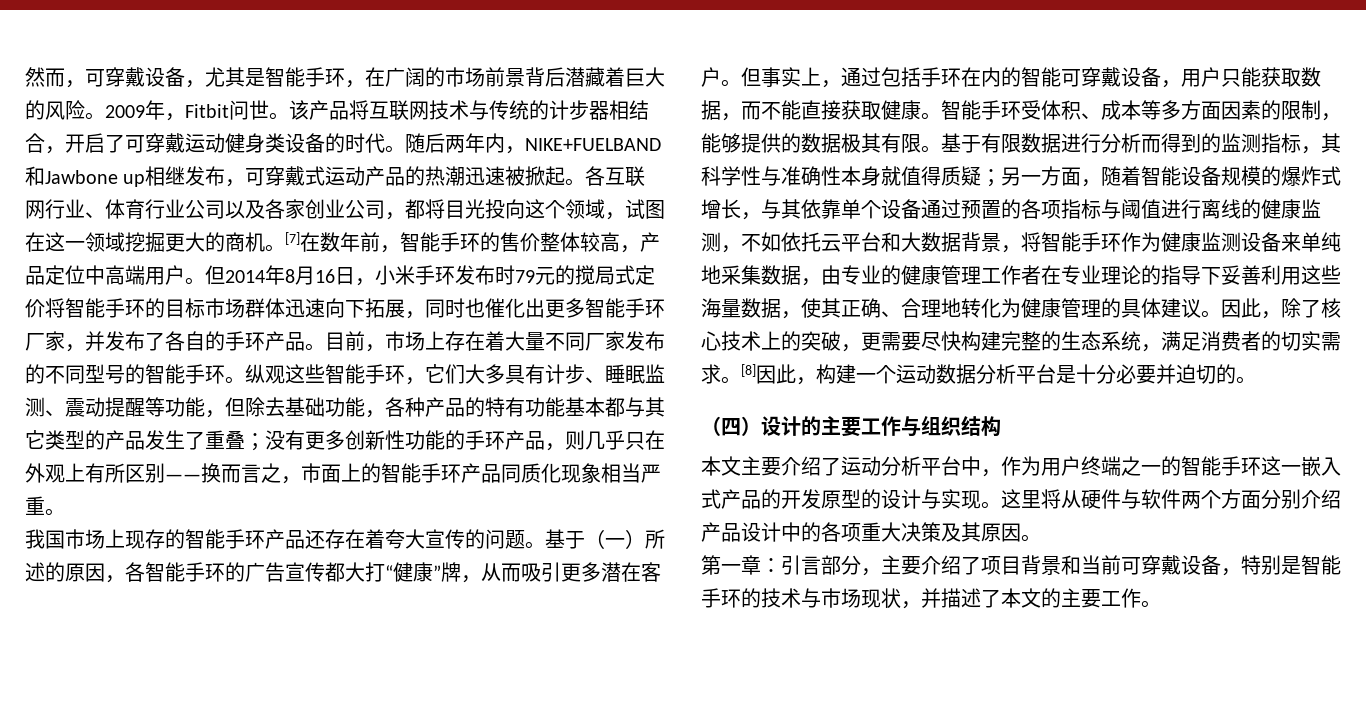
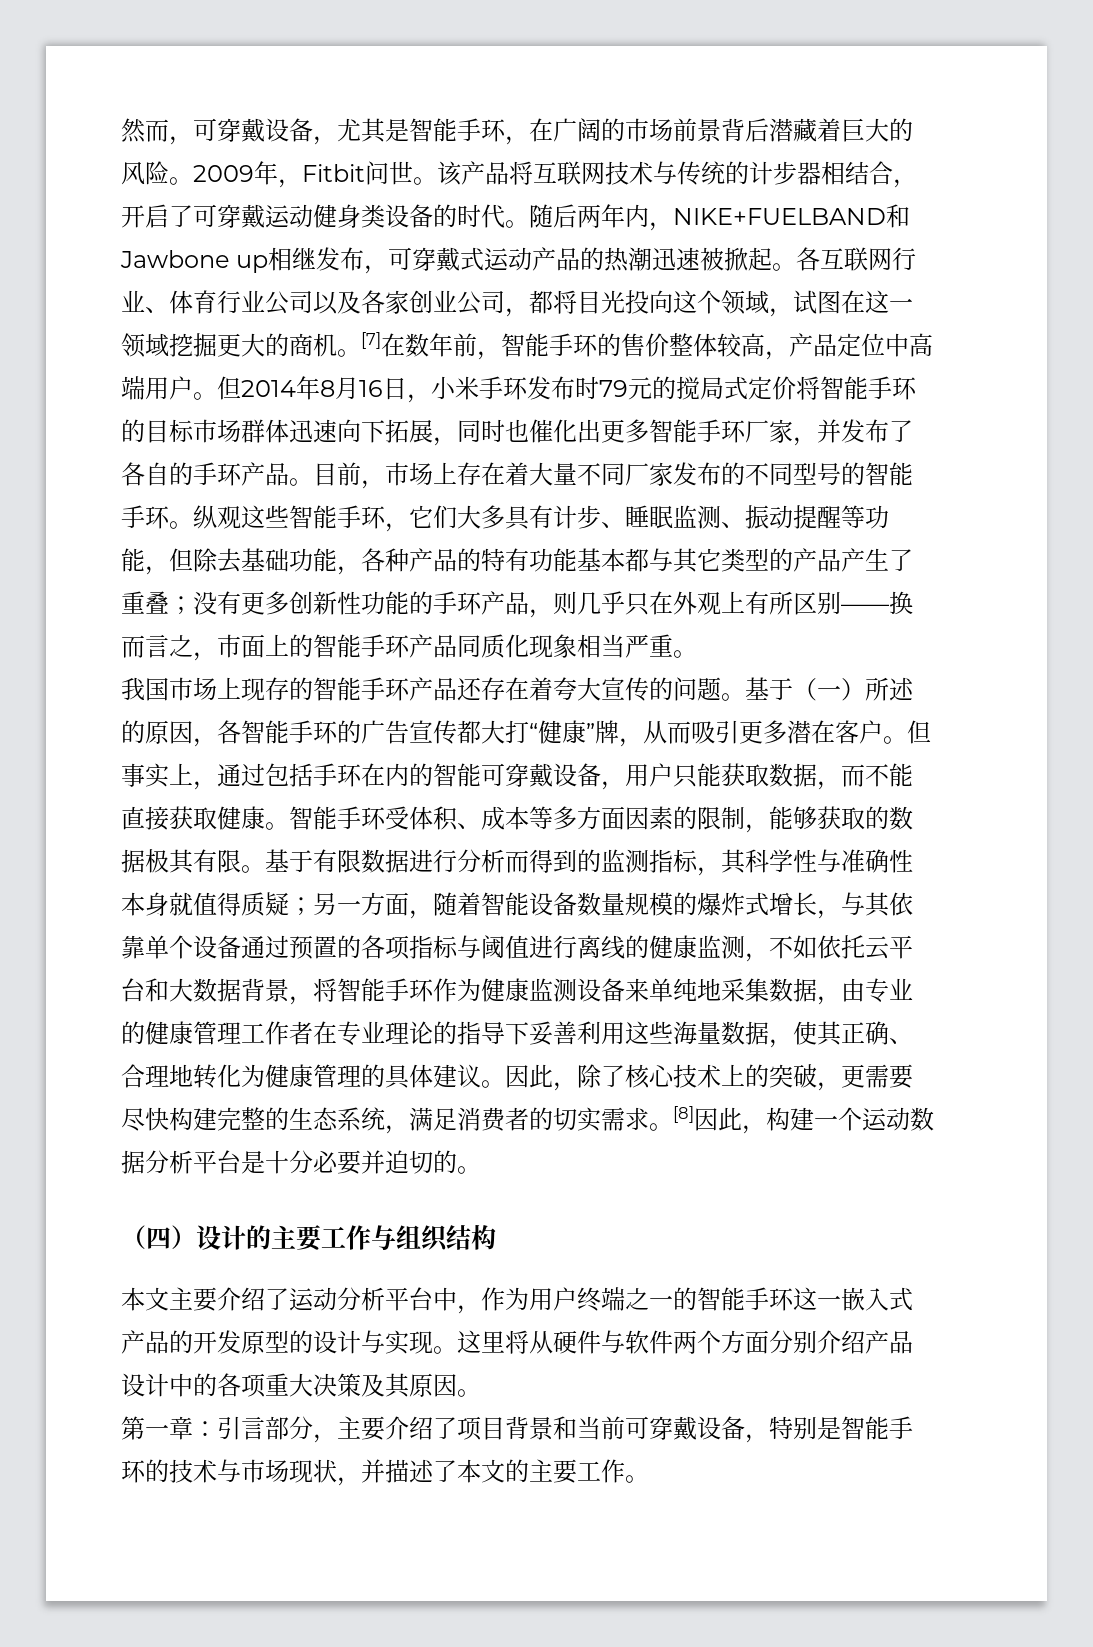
[65,398,85,417] 震 -> [745,505,769,529] 振
[145,430,165,450] 发 -> [841,548,865,572] 产
[741,133,781,153] 提供 -> [817,806,865,830] 获取
(1221, 176) none -> [577,892,625,916] 数量

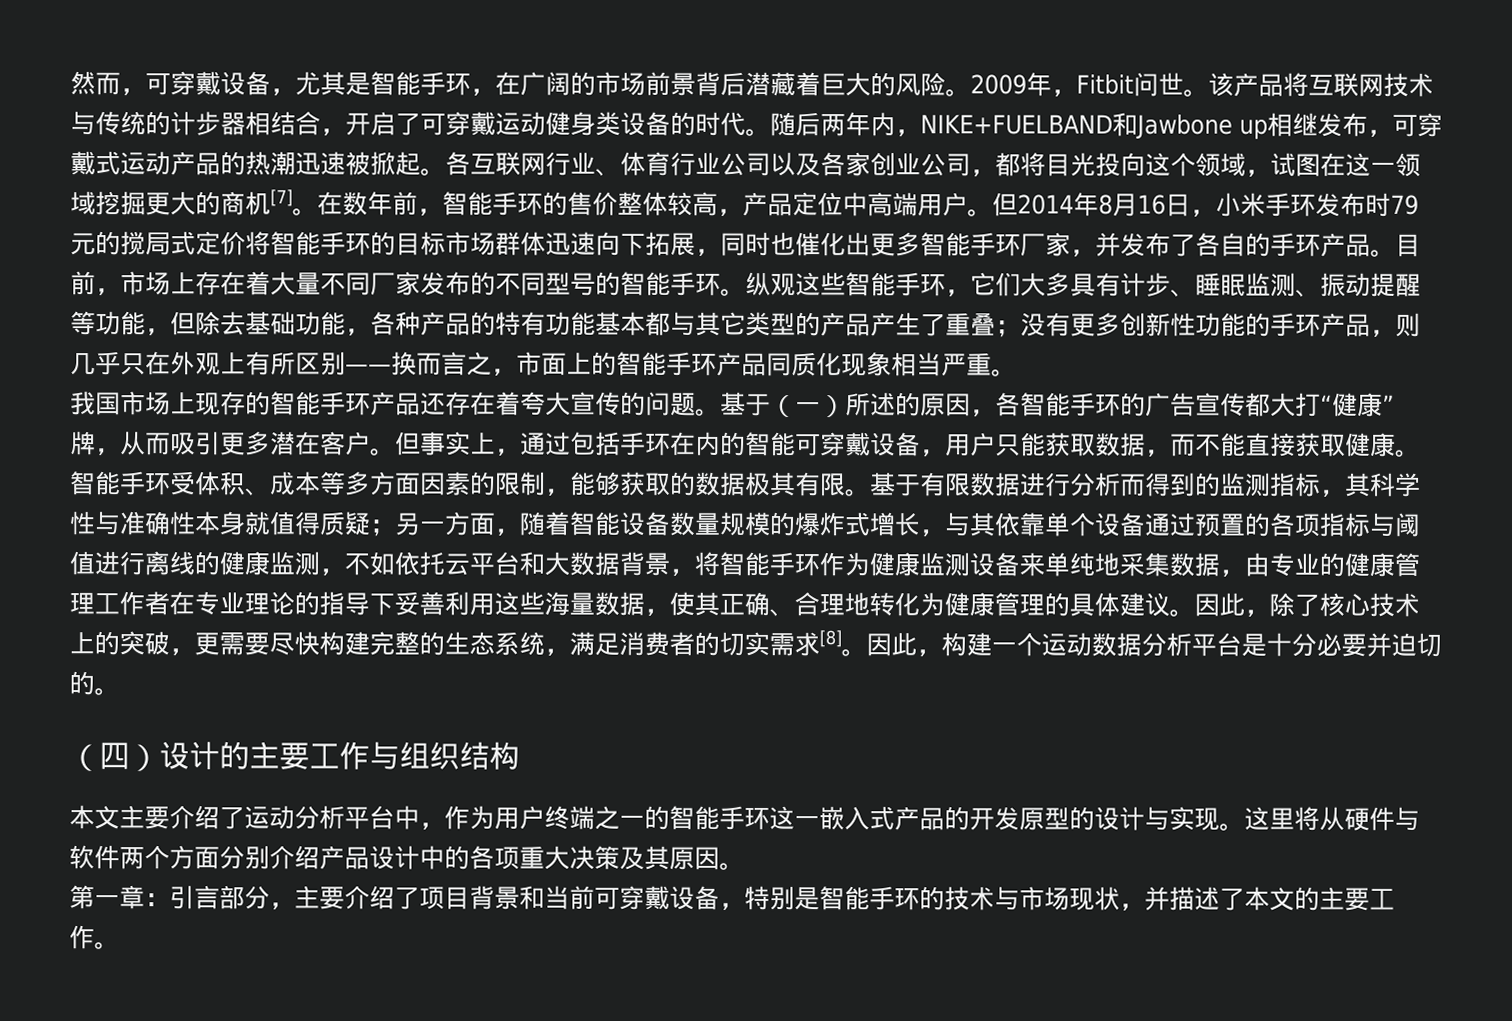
[337,349,361,357] [361,332,381,349] 。[7] -> [270,189,293,207] [292,208,318,216] [7]。
[649,1123,673,1131] [673,1106,694,1123] 。[8] -> [819,630,842,648] [841,649,867,657] [8]。

